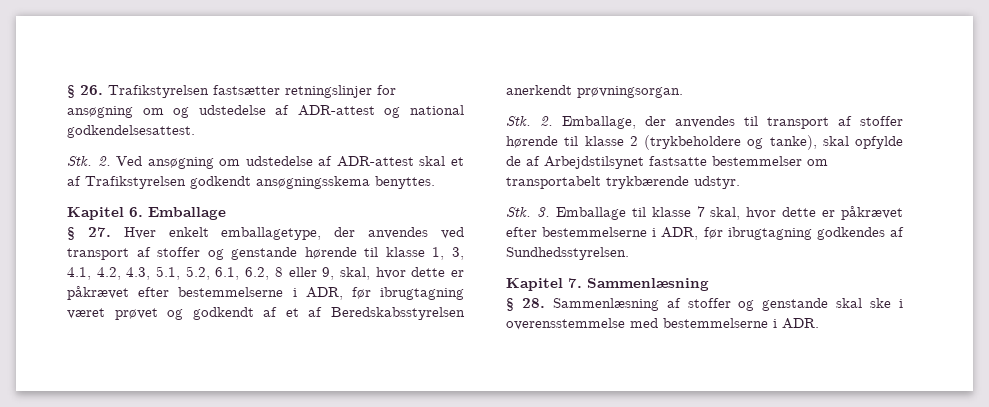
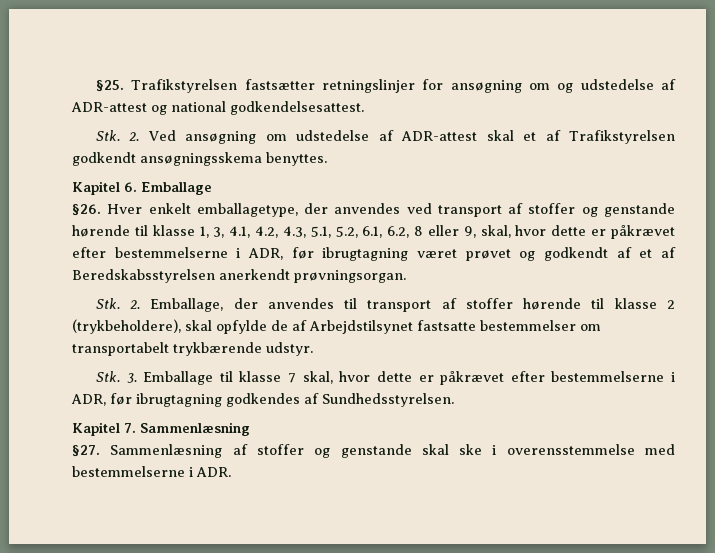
[67,85,103,98] § 26. -> [95,80,124,92] §25.
[67,227,111,240] § 27. -> [72,204,101,216] §26.
[644,135,817,150] (trykbeholdere og tanke), -> [72,319,181,334] (trykbeholdere),
[506,298,545,311] § 28. -> [72,445,100,457] §27.

